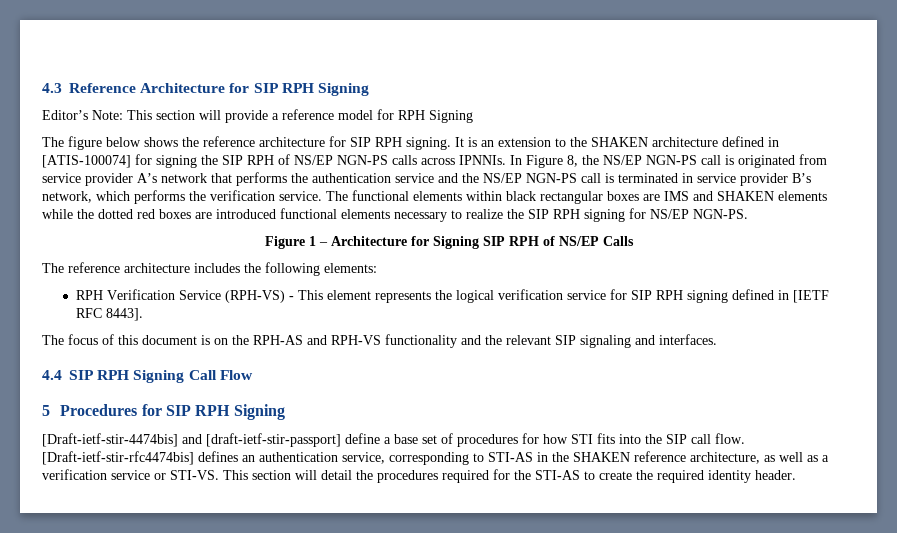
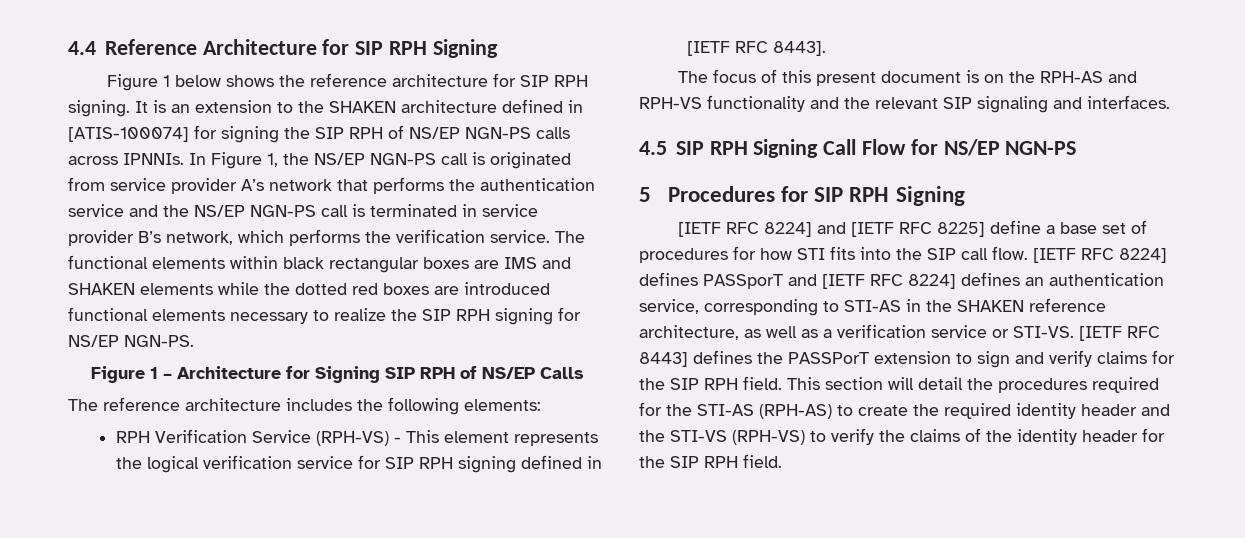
[42,83,62,93] 4.3 -> [68,41,96,55] 4.4
[42,109,473,123] [42,136,102,150] Editor’s Note: This section will provide a reference model for RPH Signing // The figure -> [107,74,171,91] Figure 1
[567,155,578,167] 8, -> [267,153,278,167] 1,
(138, 340) none -> [816,72,877,86] present
[42,370,62,380] 4.4 -> [639,141,667,155] 4.5
(253, 375) none -> [910,139,1077,156] for NS/EP NGN-PS
[42,433,341,447] [Draft-ietf-stir-4474bis] and [draft-ietf-stir-passport] -> [678,222,986,237] [IETF RFC 8224] and [IETF RFC 8225]
[42,451,194,465] [Draft-ietf-stir-rfc4474bis] -> [1033,248,1167,263] [639,272,956,289] [IETF RFC 8224] defines PASSporT and [IETF RFC 8224]
(219, 475) none -> [1079,326,1160,341] [639,350,1175,368] [639,376,782,390] [IETF RFC 8443] defines the PASSPorT extension to sign and verify claims for the SIP RPH field.
(580, 475) none -> [759,404,832,419] (RPH-AS)
[755,470,796,480] header. -> [1081,404,1170,416] [639,428,1165,445] [639,454,782,468] header and the STI-VS (RPH-VS) to verify the claims of the identity header for the SIP RPH field.

